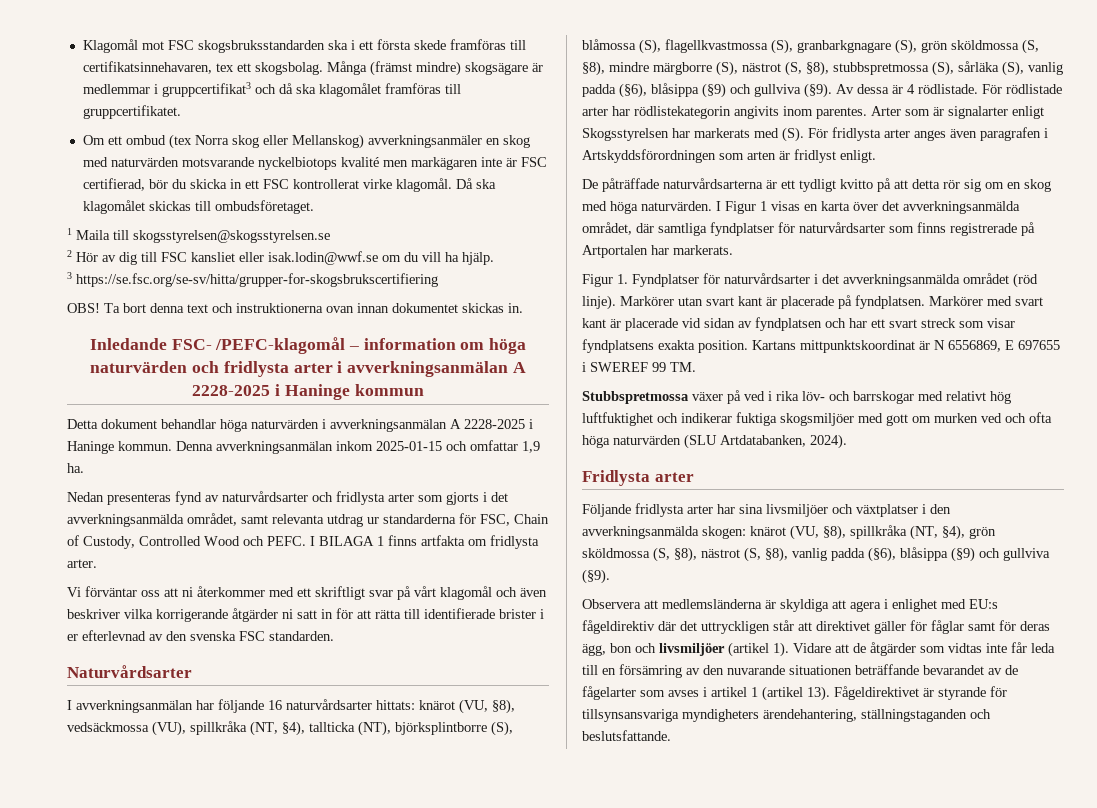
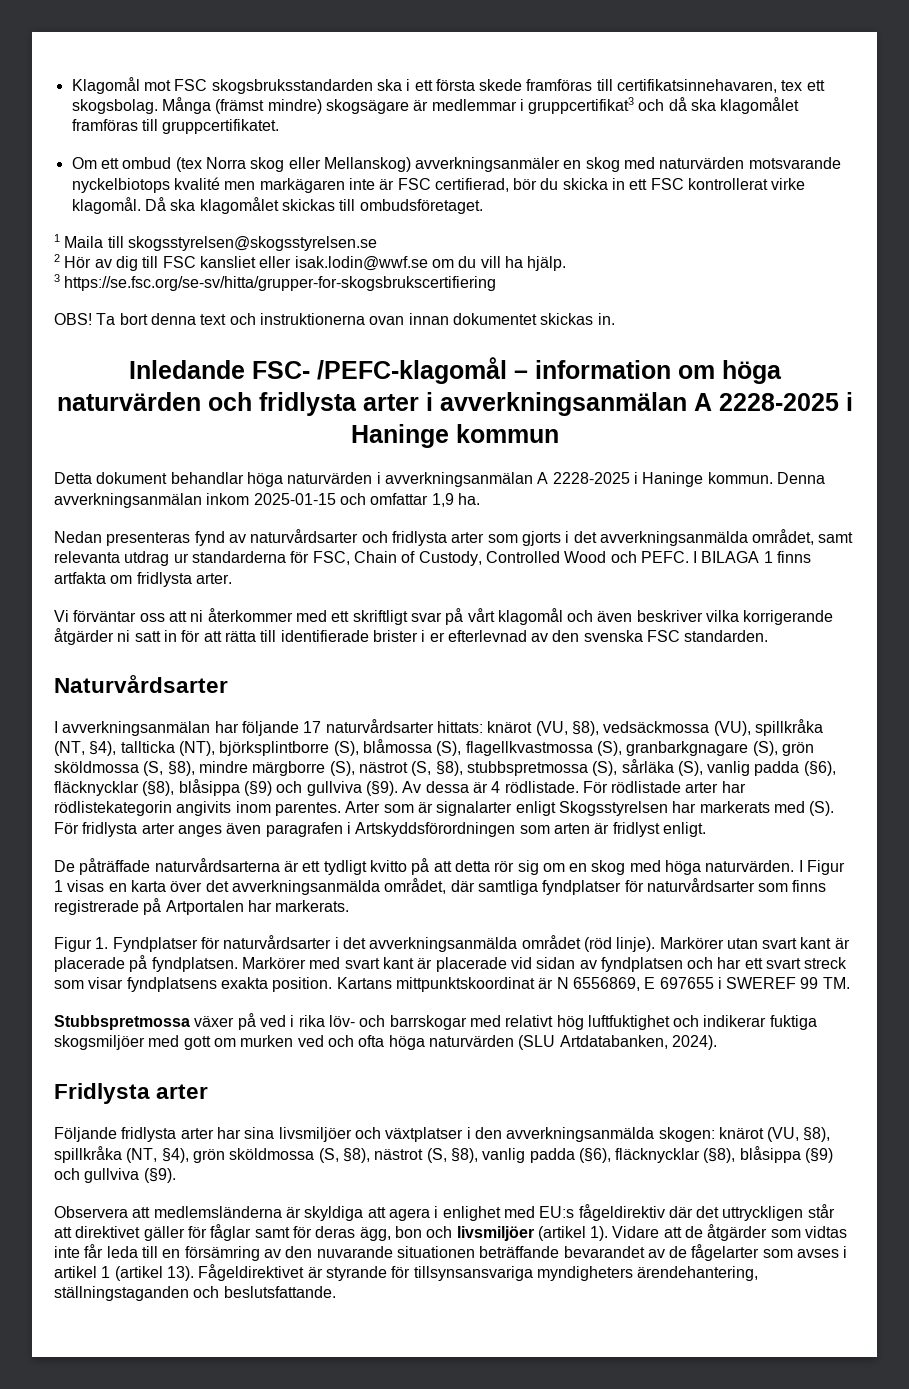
[268,700,282,710] 16 -> [303,721,322,733] 17
(647, 90) none -> [54,781,175,796] fläcknycklar (§8),
(896, 554) none -> [615,1148,736,1163] fläcknycklar (§8),

